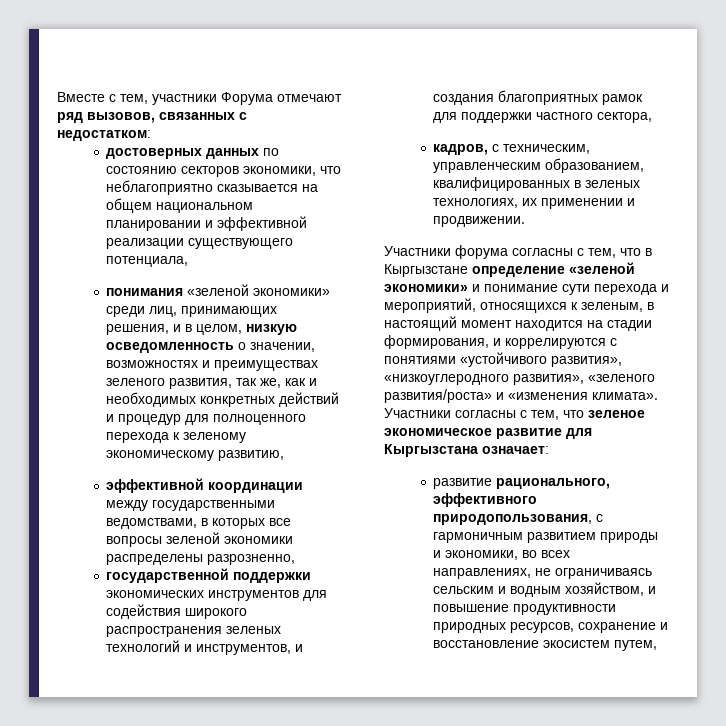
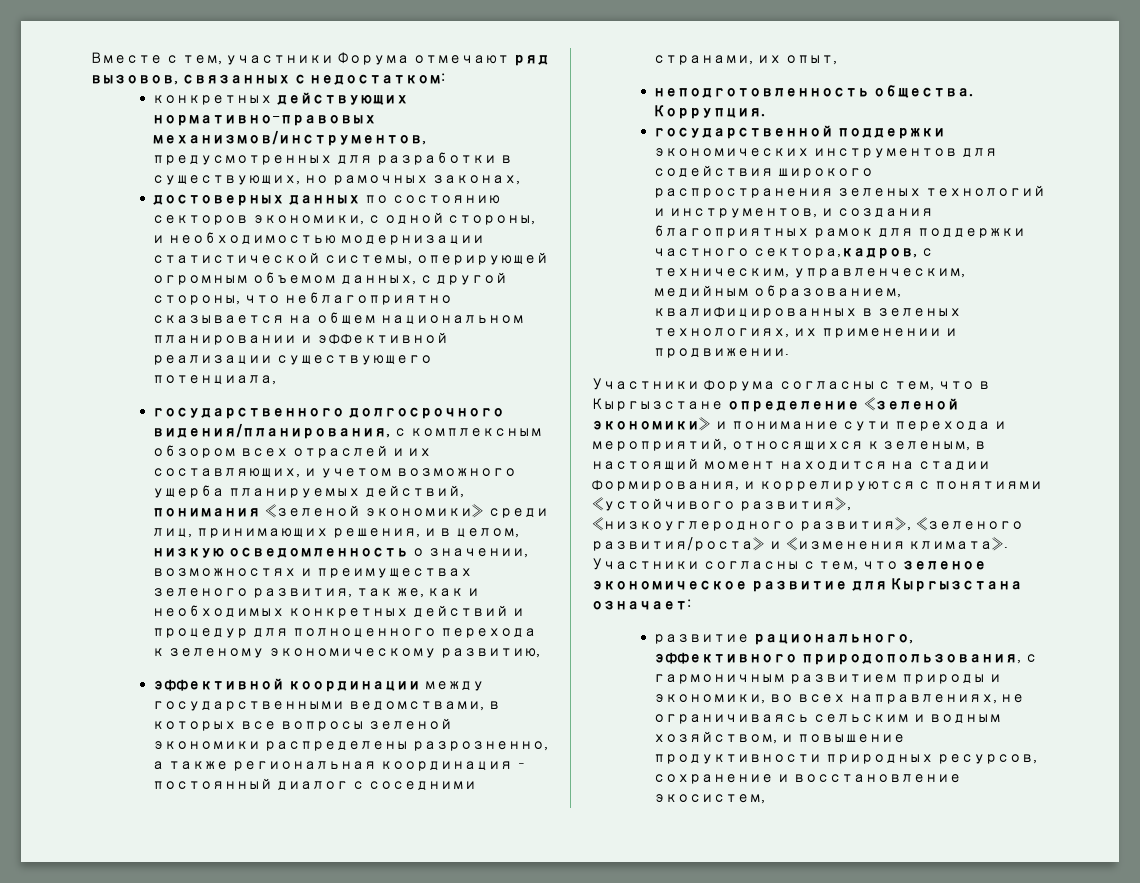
(151, 135) none -> [152,92,408,105] [152,114,377,126] [152,130,427,146] [152,152,512,165] [152,175,520,185] // конкретных действующих нормативно-правовых механизмов/инструментов, предусмотренных для разработки в существующих, но рамочных законах,
(317, 171) none -> [367,212,536,225] [152,232,484,245] [152,252,548,265] [152,272,508,285] [152,295,241,305] с одной стороны, и необходимостью модернизации статистической системы, оперирующей огромным объемом данных, с другой стороны,
(189, 261) none -> [152,407,504,419] [152,423,542,439] [152,445,432,458] [152,468,516,478] [152,485,464,498] государственного долгосрочного видения/планирования, с комплексным обзором всех отраслей и их составляющих, и учетом возможного ущерба планируемых действий,
(296, 559) none -> [152,761,528,771] [152,778,476,791] [653,55,837,65] [653,85,973,98] [653,105,766,119] а также региональная координация – постоянный диалог с соседними странами, их опыт, // неподготовленность общества. Коррупция.
[597,112,653,123] [433,144,591,155] [433,162,542,173] сектора, // кадров, с техническим, управленческим -> [752,247,933,259] [653,268,965,278] [653,285,750,298] сектора,кадров, с техническим, управленческим, медийным
[543,640,658,651] экосистем путем, -> [653,794,766,804] экосистем,

